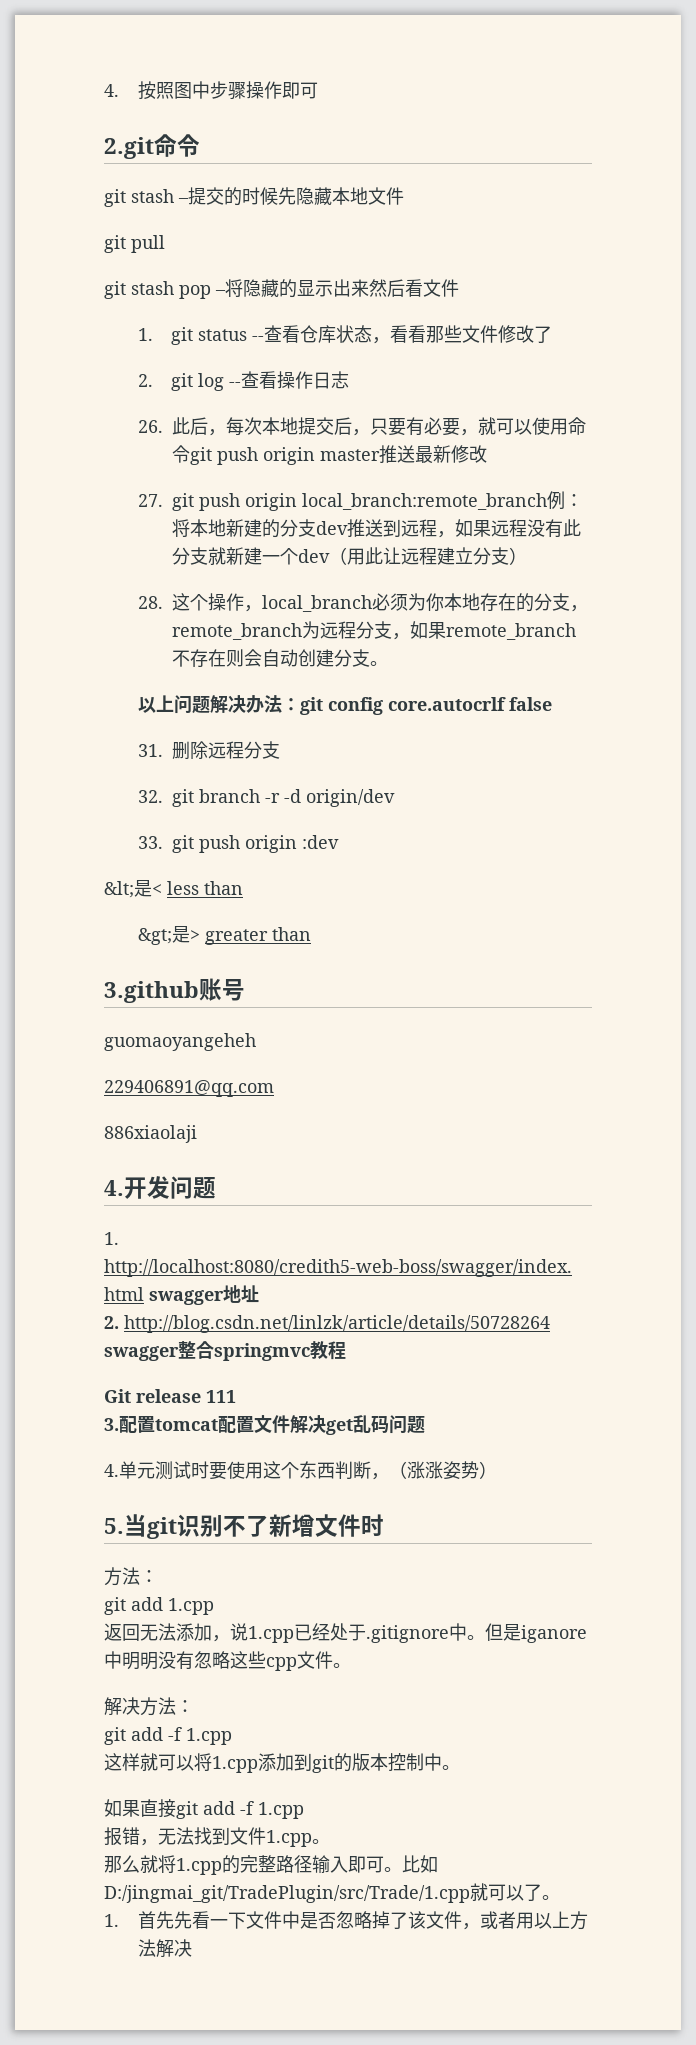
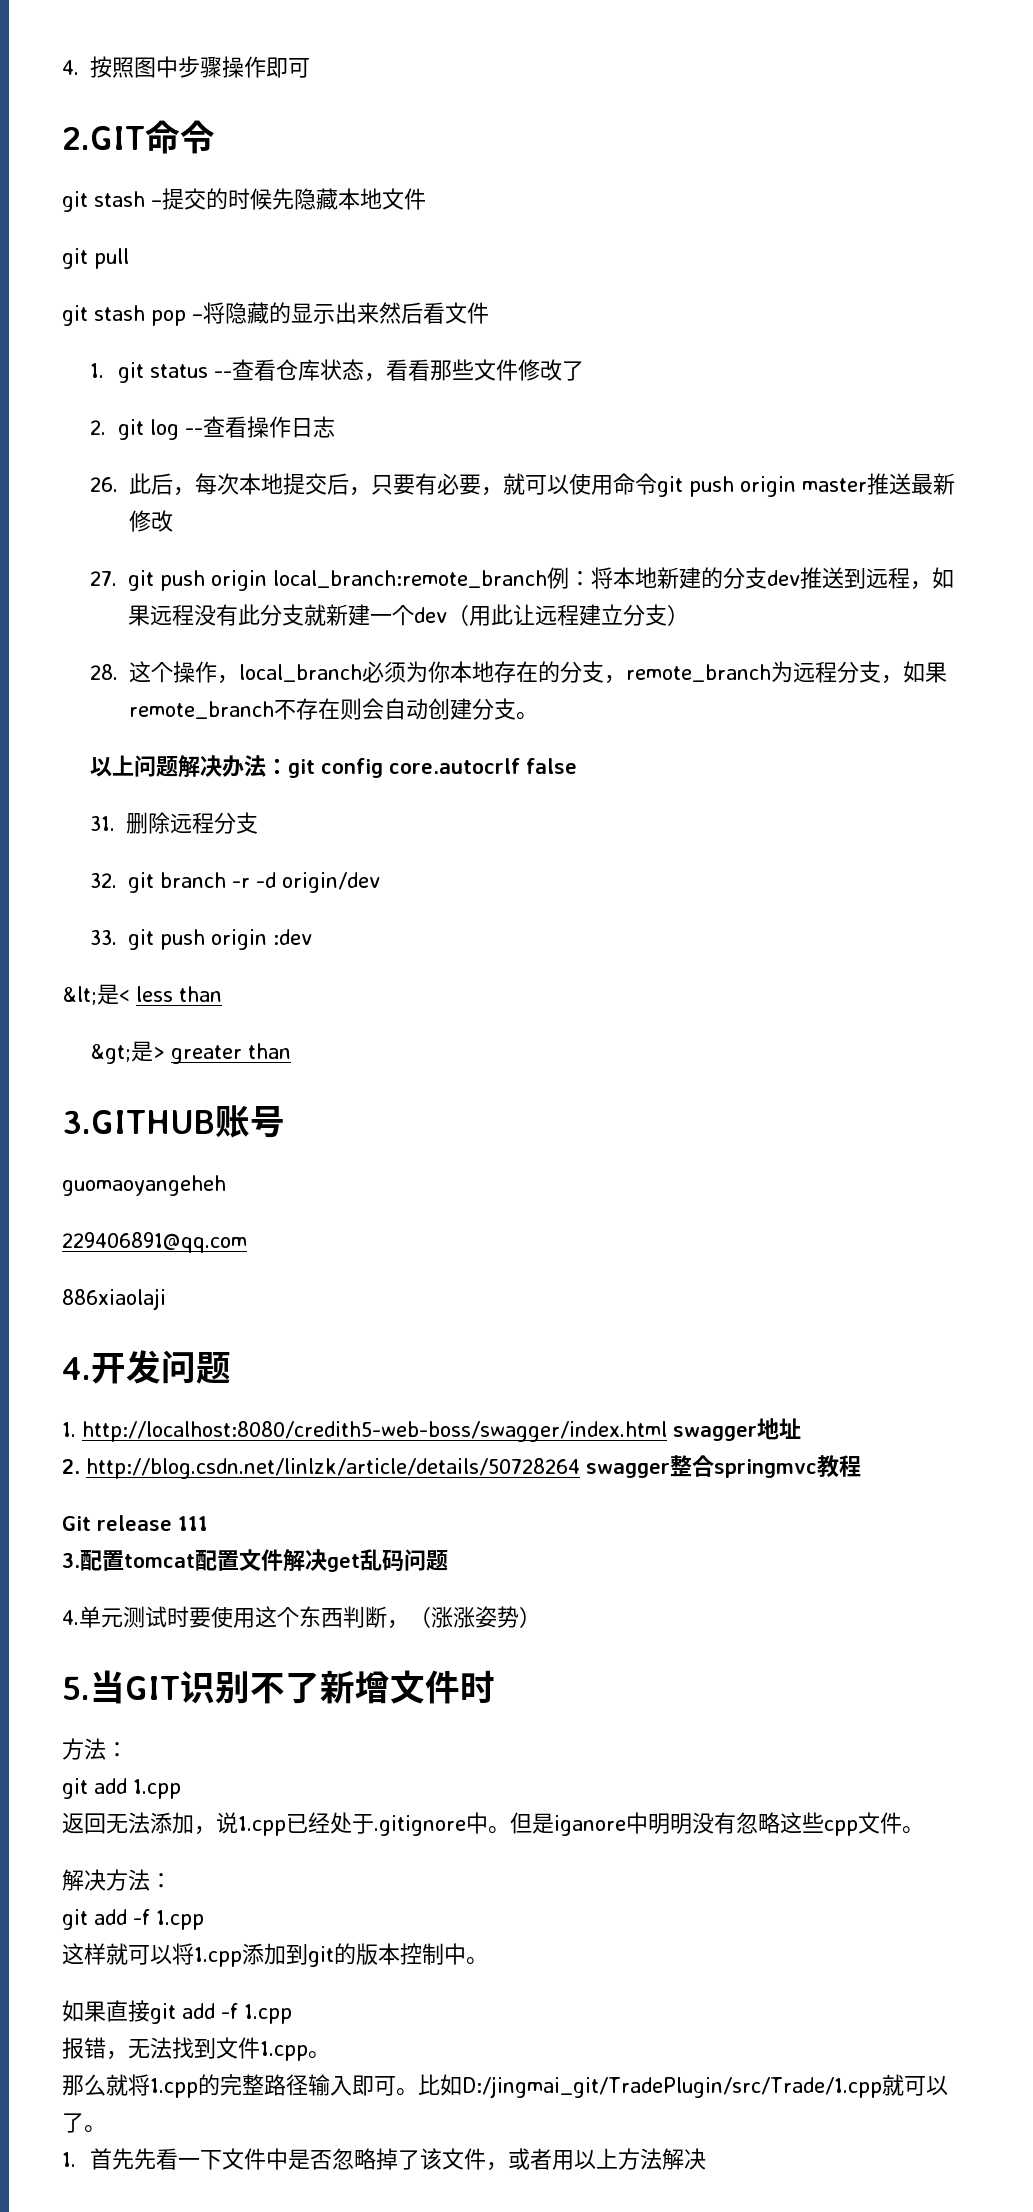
[104,137,154,159] 2.git -> [62,126,145,150] 2.GIT
[104,981,199,1003] 3.github -> [62,1110,215,1134] 3.GITHUB
[147,1517,177,1539] git -> [125,1676,180,1700] GIT

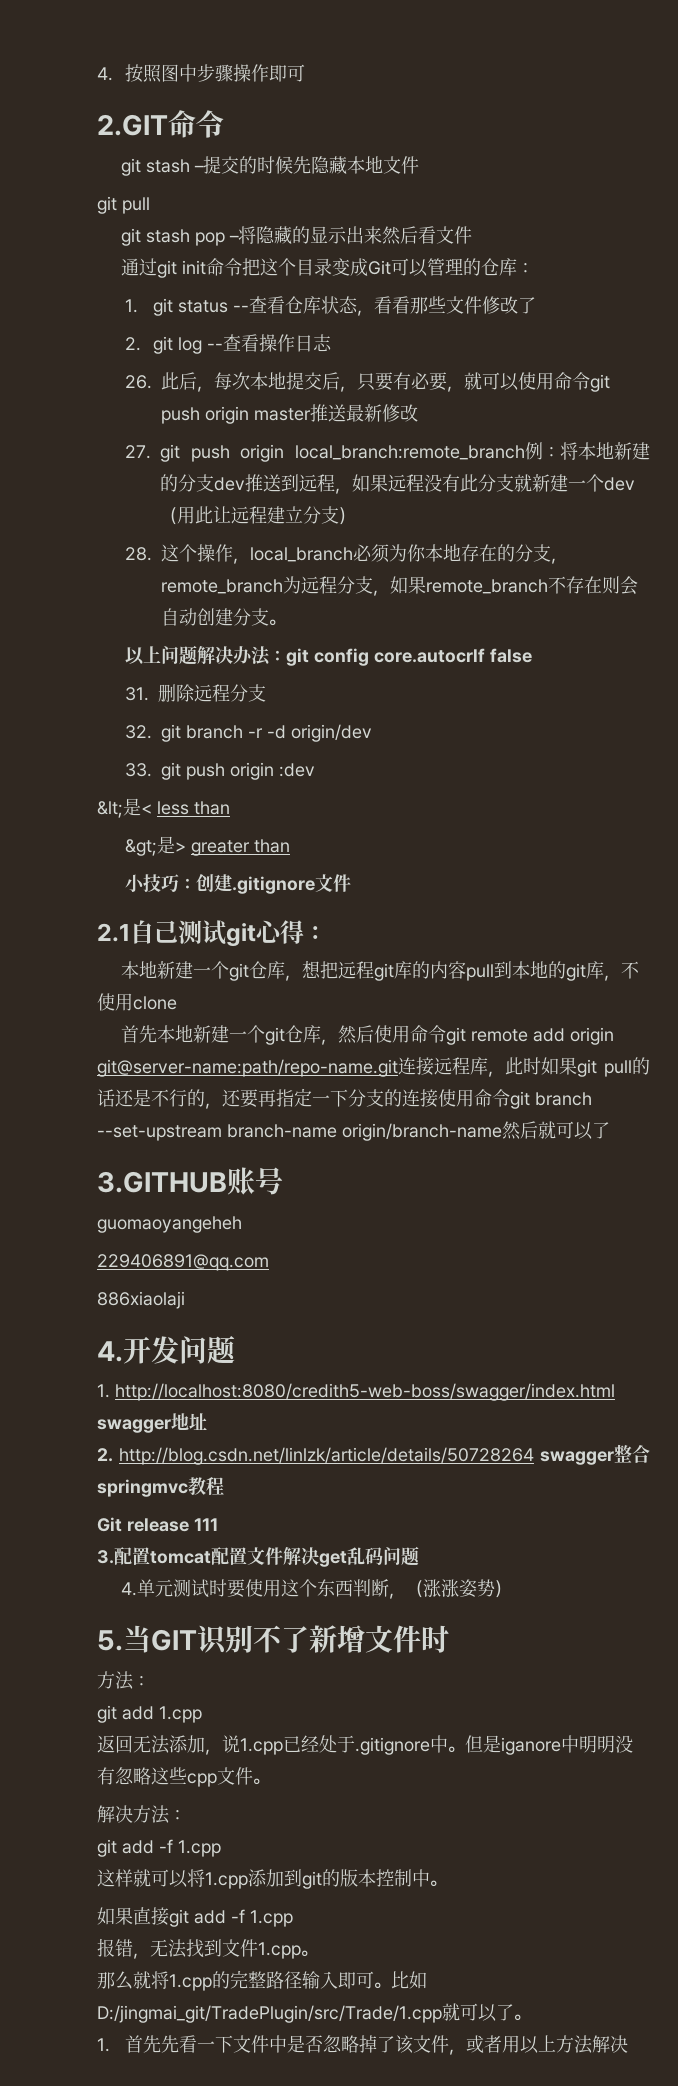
(489, 313) none -> [121,258,535,278] // 通过git init命令把这个目录变成Git可以管理的仓库：
(291, 1051) none -> [125,873,352,894] [97,920,327,947] [121,960,640,981] [97,993,177,1011] [121,1025,615,1045] [97,1057,650,1077] [97,1088,592,1109] [97,1121,610,1141] // 小技巧：创建.gitignore文件 // 2.1自己测试git心得： // 本地新建一个git仓库，想把远程git库的内容pull到本地的git库，不使用clone // 首先本地新建一个git仓库，然后使用命令git remote add origin git@server-name:path/repo-name.git连接远程库，此时如果git pull的话还是不行的，还要再指定一下分支的连接使用命令git branch --set-upstream branch-name origin/branch-name然后就可以了

